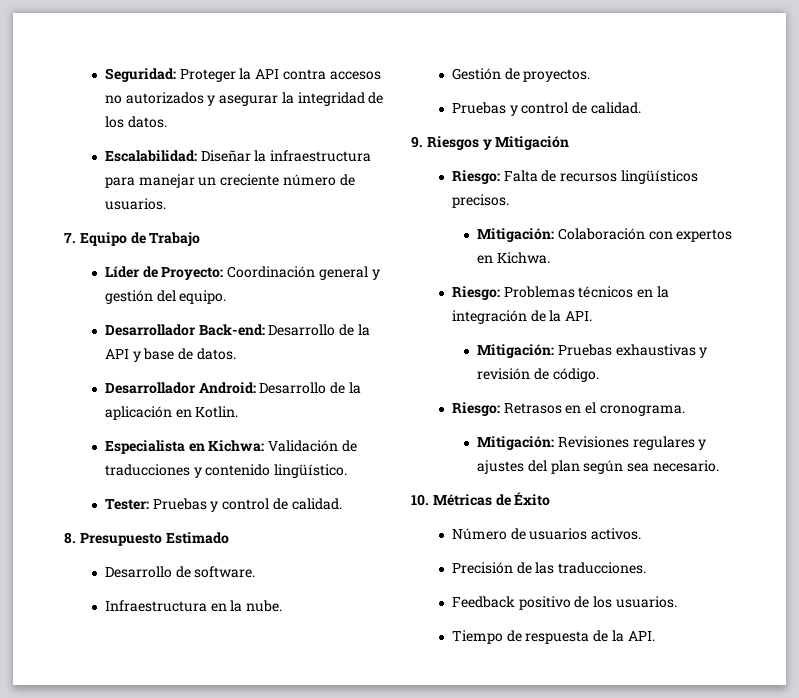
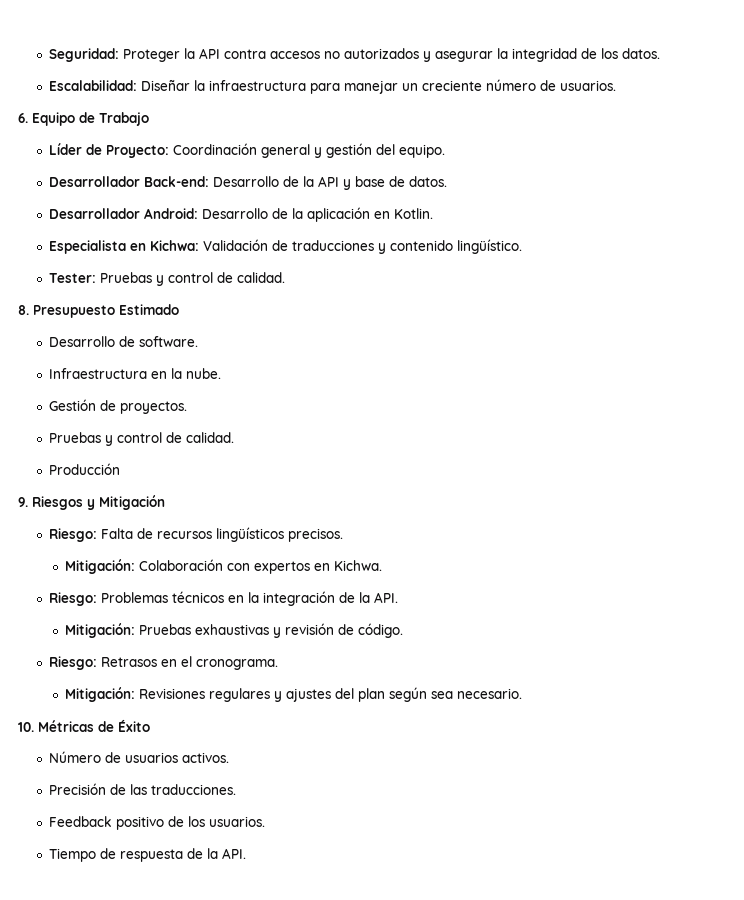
[64,233,76,243] 7. -> [18,113,28,123] 6.
(641, 108) none -> [48,463,120,475] // Producción

